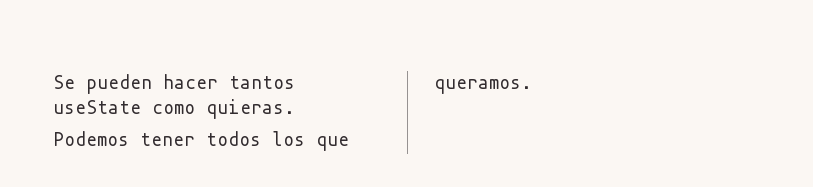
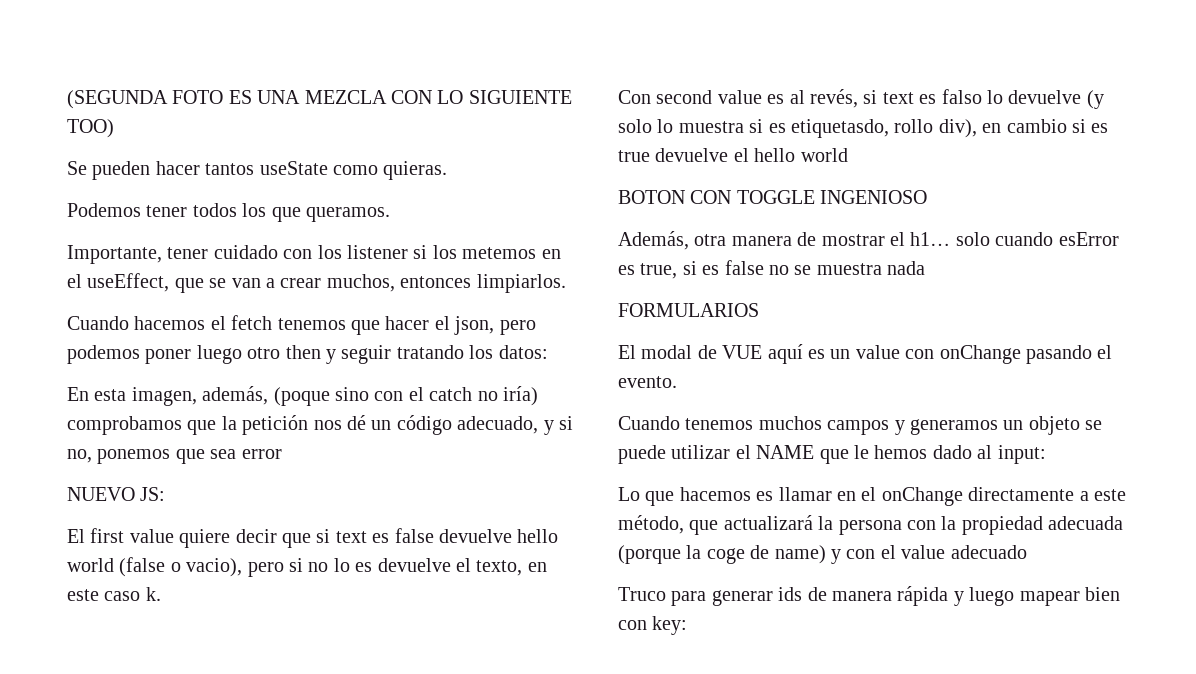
(53, 82) none -> [67,90,572,109] [67,119,114,138] (SEGUNDA FOTO ES UNA MEZCLA CON LO SIGUIENTE TOO) //
(532, 86) none -> [67,245,561,264] [67,273,566,293] [67,315,536,335] [67,345,548,364] [67,386,538,406] [67,415,573,435] [67,449,282,464] [67,487,166,501] [67,528,559,548] [67,557,547,577] [67,587,161,601] [618,89,1104,109] [618,119,1109,138] [618,148,848,162] [618,190,928,204] [618,231,1119,250] [618,260,926,279] [618,303,759,317] [618,344,1113,364] [618,376,677,388] [618,416,1103,435] [618,445,1046,464] [618,487,1126,506] [618,515,1124,535] [618,545,1027,564] [618,586,1120,606] [618,616,688,635] // Importante, tener cuidado con los listener si los metemos en el useEffect, que se van a crear muchos, entonces limpiarlos. // Cuando hacemos el fetch tenemos que hacer el json, pero podemos poner luego otro then y seguir tratando los datos: // En esta imagen, además, (poque sino con el catch no iría) comprobamos que la petición nos dé un código adecuado, y si no, ponemos que sea error // NUEVO JS: // El first value quiere decir que si text es false devuelve hello world (false o vacio), pero si no lo es devuelve el texto, en este caso k. // Con second value es al revés, si text es falso lo devuelve (y solo lo muestra si es etiquetasdo, rollo div), en cambio si es true devuelve el hello world // BOTON CON TOGGLE INGENIOSO // Además, otra manera de mostrar el h1… solo cuando esError es true, si es false no se muestra nada // FORMULARIOS // El modal de VUE aquí es un value con onChange pasando el evento. // Cuando tenemos muchos campos y generamos un objeto se puede utilizar el NAME que le hemos dado al input: // Lo que hacemos es llamar en el onChange directamente a este método, que actualizará la persona con la propiedad adecuada (porque la coge de name) y con el value adecuado // Truco para generar ids de manera rápida y luego mapear bien con key:

